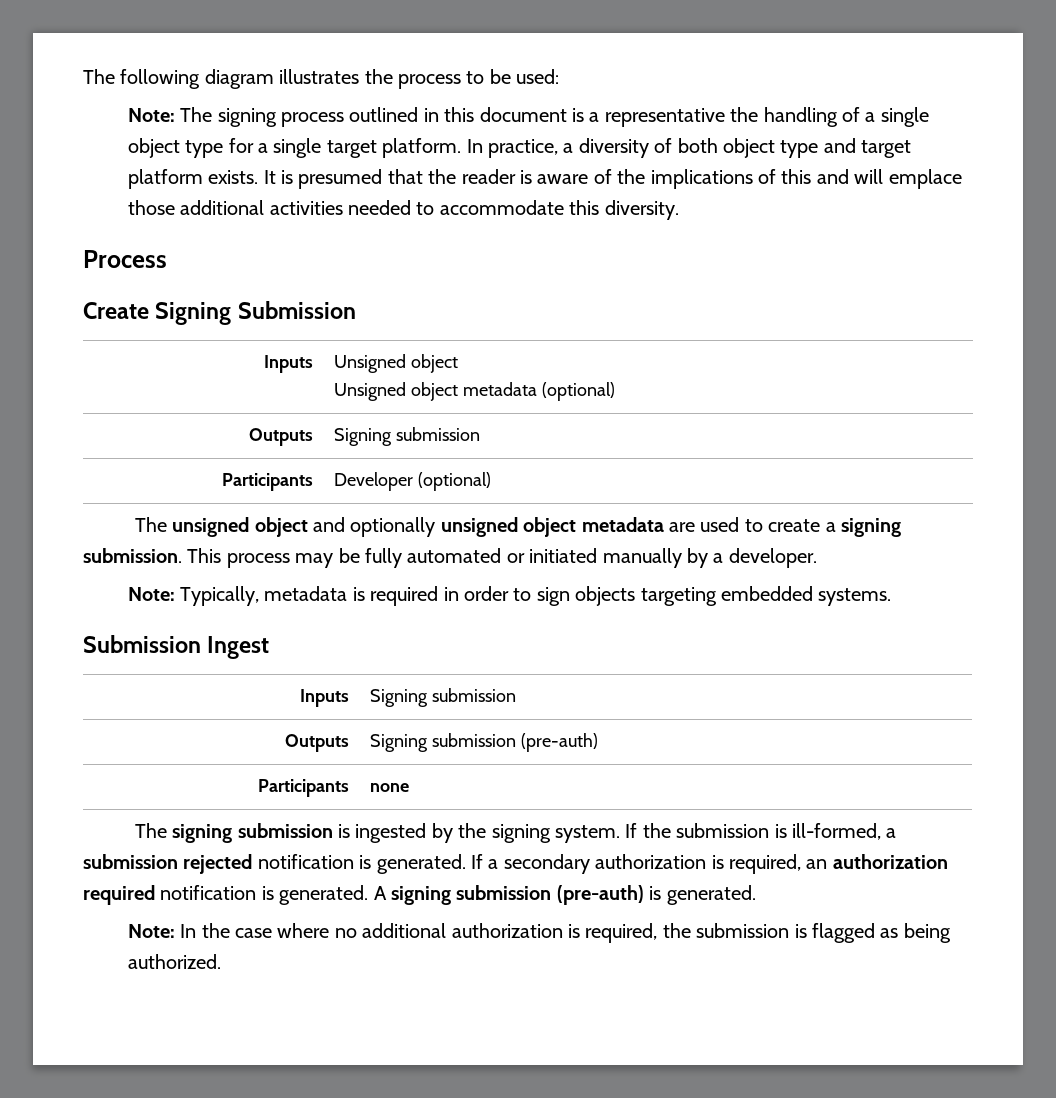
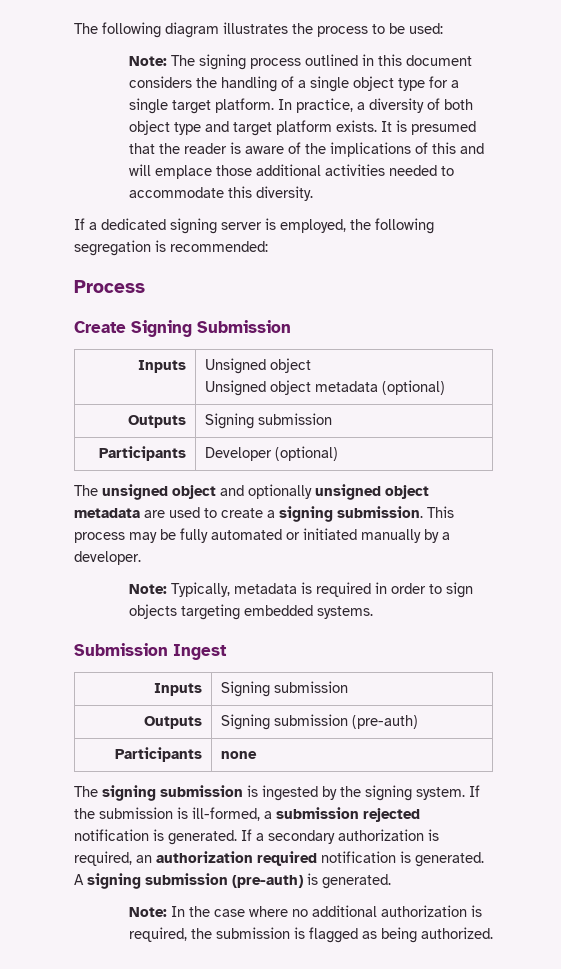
[571,108,725,127] is a representative -> [128,76,192,88] considers
(679, 210) none -> [74,218,434,234] [74,240,268,256] // If a dedicated signing server is employed, the following segregation is recommended:

